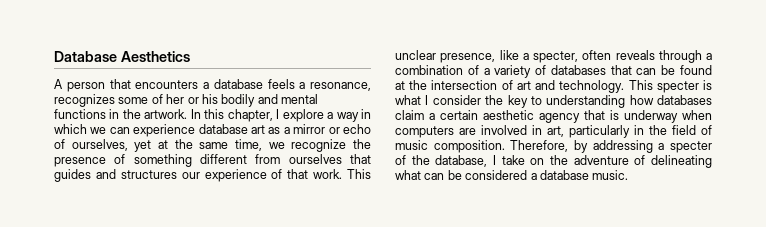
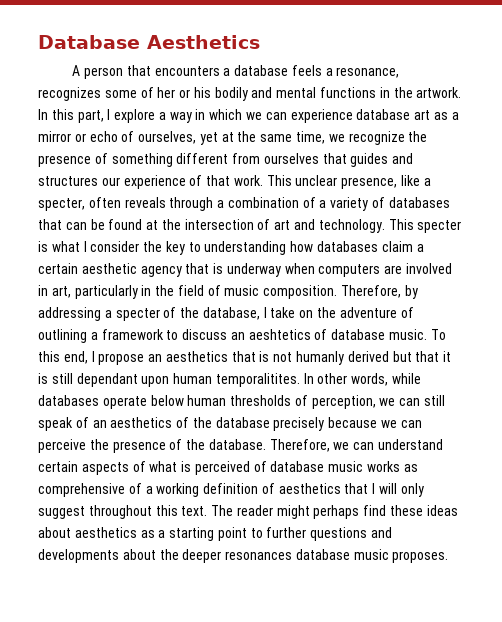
[227,109,273,122] chapter, -> [77,110,104,123] part,
[651,155,712,168] [395,170,629,180] delineating what can be considered a database music. -> [38,329,446,343] [38,351,452,365] [38,373,422,387] [38,395,446,409] [38,417,422,431] [38,439,444,453] [38,461,418,475] [38,483,424,497] [38,505,458,519] [38,527,393,541] [38,549,449,563] outlining a framework to discuss an aeshtetics of database music. To this end, I propose an aesthetics that is not humanly derived but that it is still dependant upon human temporalitites. In other words, while databases operate below human thresholds of perception, we can still speak of an aesthetics of the database precisely because we can perceive the presence of the database. Therefore, we can understand certain aspects of what is perceived of database music works as comprehensive of a working definition of aesthetics that I will only suggest throughout this text. The reader might perhaps find these ideas about aesthetics as a starting point to further questions and developments about the deeper resonances database music proposes.

